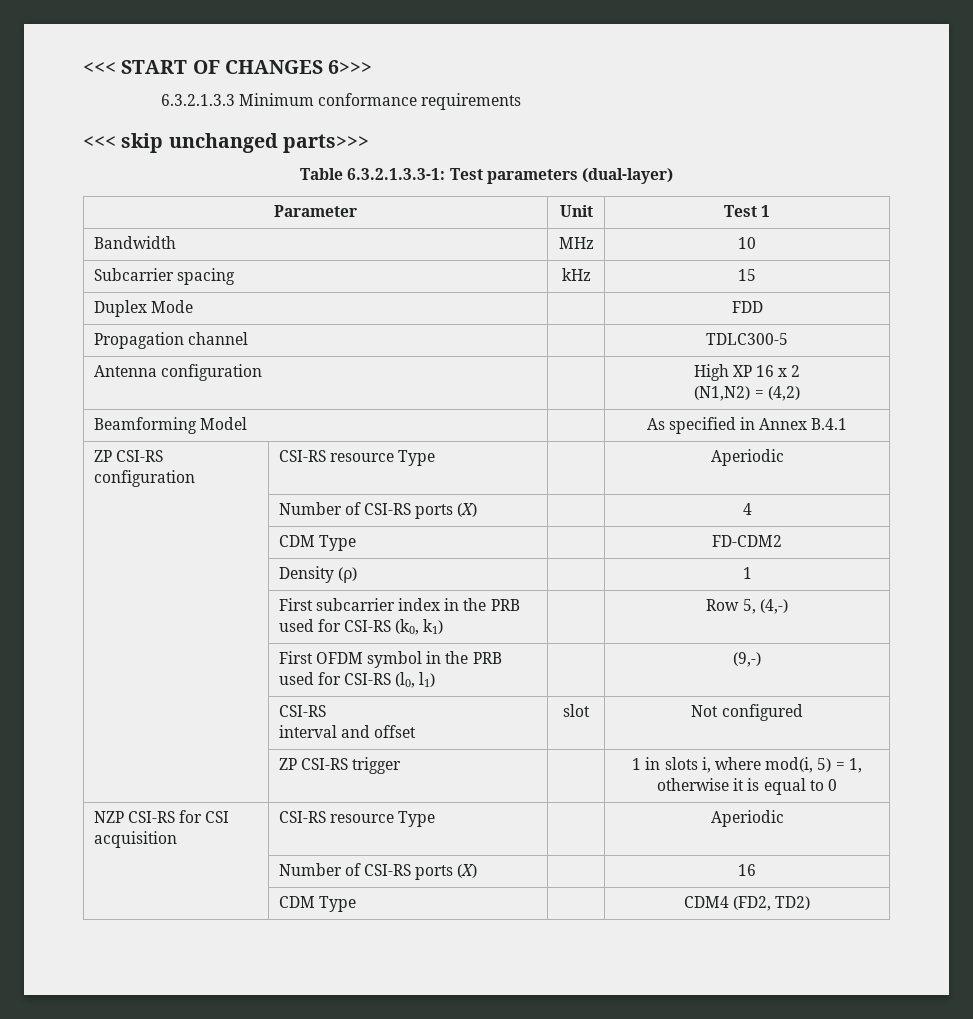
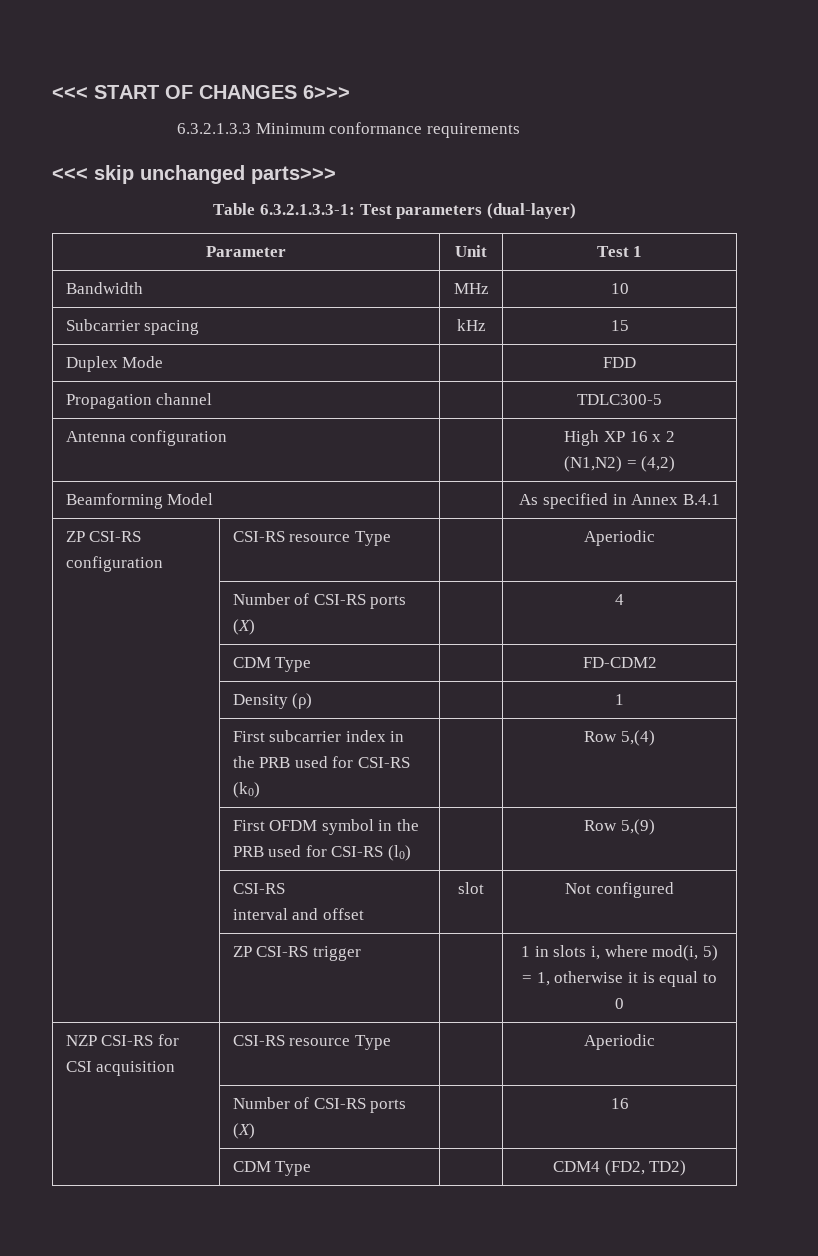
[395,619,444,635] [706,599,788,614] (k0, k1) | | Row 5, (4,-) -> [232,782,260,798] [584,730,655,746] (k0) | | Row 5,(4)
[395,672,436,688] [733,652,761,667] (l0, l1) | | (9,-) -> [387,845,411,861] [584,819,655,835] (l0) | | Row 5,(9)

